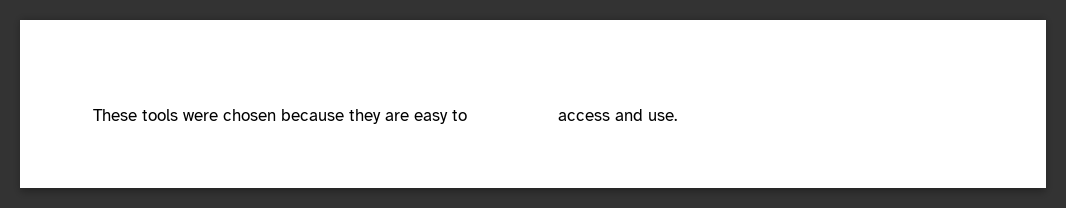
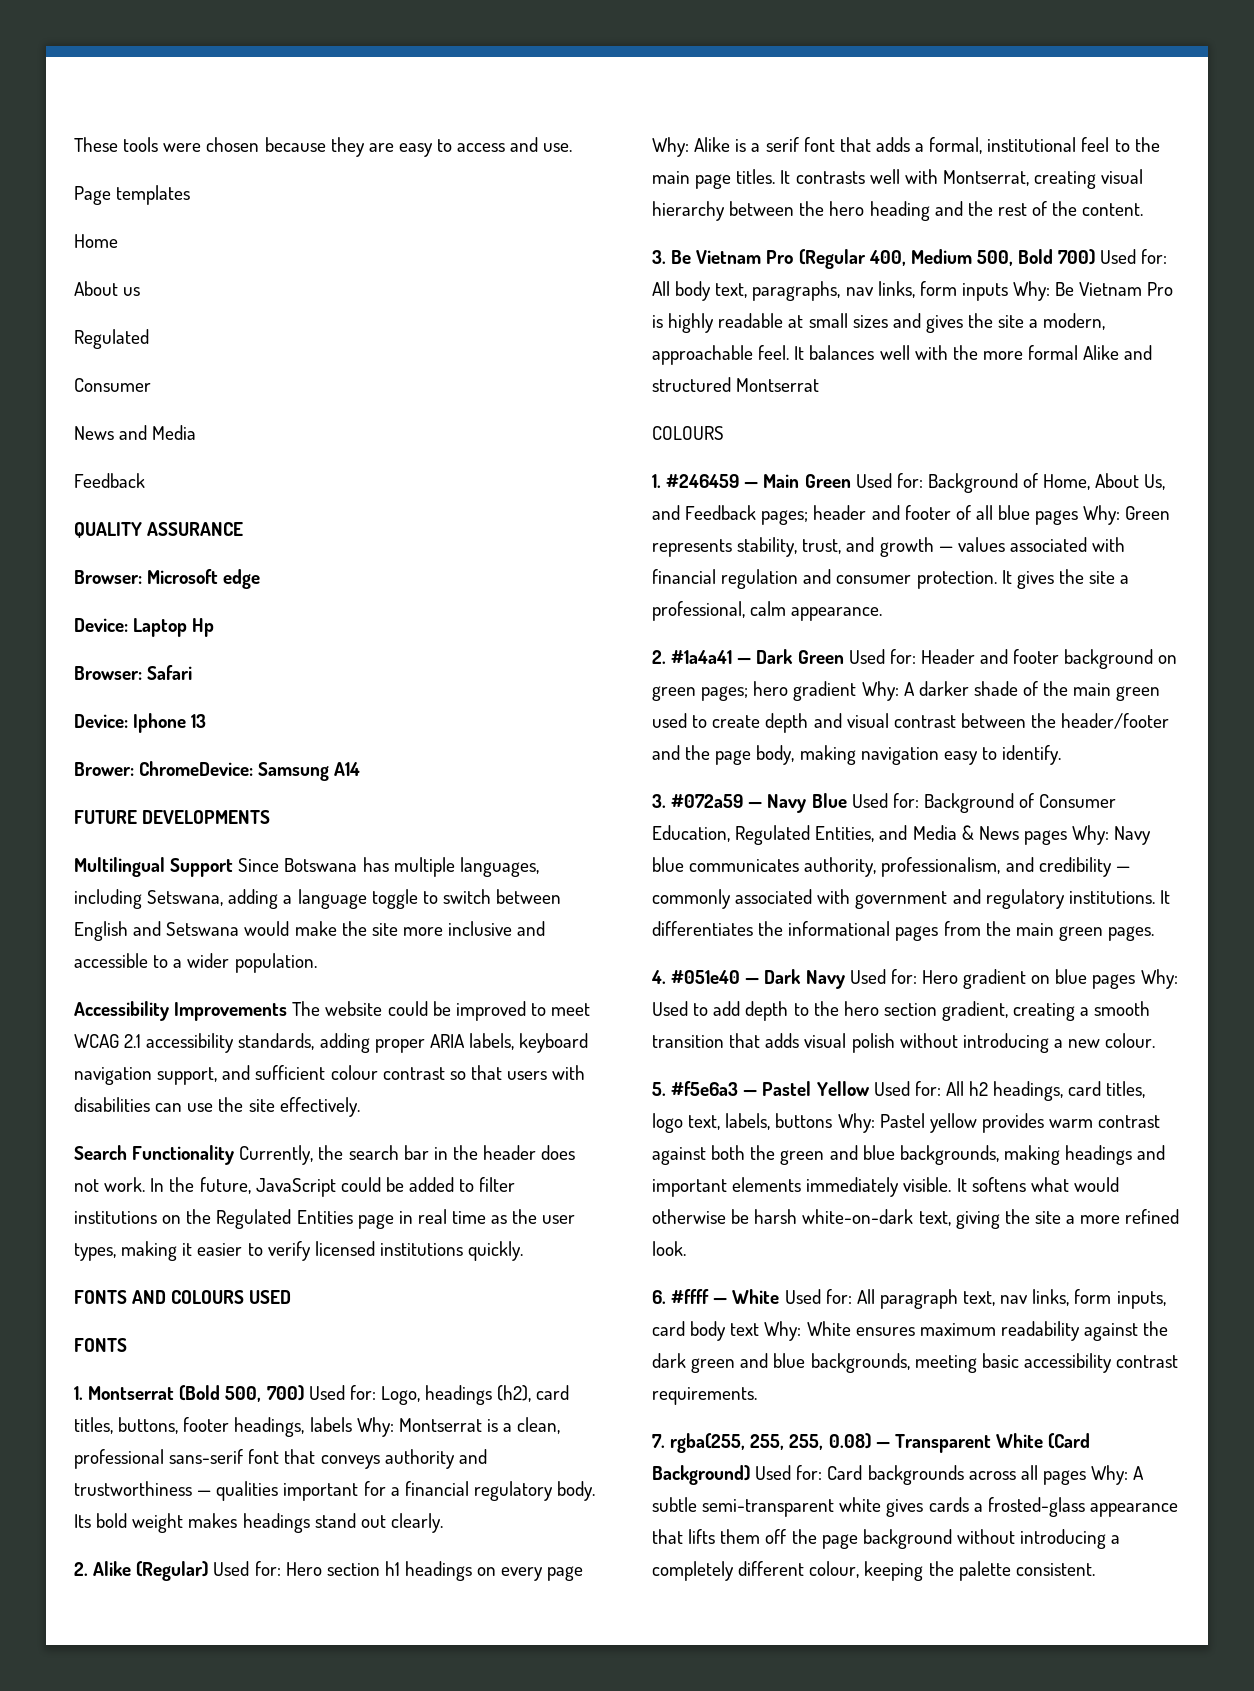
(677, 116) none -> [74,185,191,205] [74,234,118,248] [74,281,141,296] [74,329,149,349] [74,378,151,392] [74,425,197,440] [74,473,145,488] [74,522,244,538] [74,569,261,589] [74,618,215,637] [74,665,193,680] [74,713,207,733] [74,761,361,781] [74,810,271,824] [74,857,539,877] [74,889,562,909] [74,921,546,941] [74,953,317,973] [74,1001,591,1021] [74,1033,589,1053] [74,1065,586,1085] [74,1097,360,1117] [74,1145,576,1165] [74,1177,516,1197] [74,1209,576,1229] [74,1241,524,1261] [74,1290,292,1304] [74,1338,127,1352] [74,1385,570,1405] [74,1417,561,1437] [74,1449,487,1469] [74,1481,596,1501] [74,1513,443,1533] [74,1561,584,1581] [652,137,1160,157] [652,169,1144,189] [652,201,1144,221] [652,249,1168,269] [652,281,1174,301] [652,313,1106,333] [652,345,1153,365] [652,377,820,392] [652,426,724,440] [652,473,1166,493] [652,505,1171,525] [652,537,1126,557] [652,569,1130,589] [652,601,883,621] [652,649,1178,669] [652,681,1161,701] [652,713,1170,733] [652,745,1062,765] [652,793,1117,813] [652,825,1152,845] [652,857,1130,877] [652,889,1170,909] [652,921,1155,941] [651,969,1178,989] [652,1001,1151,1021] [652,1033,1156,1053] [652,1081,1146,1101] [652,1113,1161,1133] [652,1145,1166,1165] [652,1177,1119,1197] [652,1209,1180,1229] [652,1241,686,1256] [652,1289,1166,1309] [652,1321,1169,1341] [652,1353,1179,1373] [652,1387,757,1405] [652,1433,1091,1453] [652,1465,1145,1485] [652,1497,1178,1517] [652,1529,1121,1549] [652,1561,1095,1581] // Page templates // Home // About us // Regulated // Consumer // News and Media // Feedback // QUALITY ASSURANCE // Browser: Microsoft edge // Device: Laptop Hp // Browser: Safari // Device: Iphone 13 // Brower: ChromeDevice: Samsung A14 // FUTURE DEVELOPMENTS // Multilingual Support Since Botswana has multiple languages, including Setswana, adding a language toggle to switch between English and Setswana would make the site more inclusive and accessible to a wider population. // Accessibility Improvements The website could be improved to meet WCAG 2.1 accessibility standards, adding proper ARIA labels, keyboard navigation support, and sufficient colour contrast so that users with disabilities can use the site effectively. // Search Functionality Currently, the search bar in the header does not work. In the future, JavaScript could be added to filter institutions on the Regulated Entities page in real time as the user types, making it easier to verify licensed institutions quickly. // FONTS AND COLOURS USED // FONTS // 1. Montserrat (Bold 500, 700) Used for: Logo, headings (h2), card titles, buttons, footer headings, labels Why: Montserrat is a clean, professional sans-serif font that conveys authority and trustworthiness — qualities important for a financial regulatory body. Its bold weight makes headings stand out clearly. // 2. Alike (Regular) Used for: Hero section h1 headings on every page Why: Alike is a serif font that adds a formal, institutional feel to the main page titles. It contrasts well with Montserrat, creating visual hierarchy between the hero heading and the rest of the content. // 3. Be Vietnam Pro (Regular 400, Medium 500, Bold 700) Used for: All body text, paragraphs, nav links, form inputs Why: Be Vietnam Pro is highly readable at small sizes and gives the site a modern, approachable feel. It balances well with the more formal Alike and structured Montserrat // COLOURS // 1. #246459 — Main Green Used for: Background of Home, About Us, and Feedback pages; header and footer of all blue pages Why: Green represents stability, trust, and growth — values associated with financial regulation and consumer protection. It gives the site a professional, calm appearance. // 2. #1a4a41 — Dark Green Used for: Header and footer background on green pages; hero gradient Why: A darker shade of the main green used to create depth and visual contrast between the header/footer and the page body, making navigation easy to identify. // 3. #072a59 — Navy Blue Used for: Background of Consumer Education, Regulated Entities, and Media & News pages Why: Navy blue communicates authority, professionalism, and credibility — commonly associated with government and regulatory institutions. It differentiates the informational pages from the main green pages. // 4. #051e40 — Dark Navy Used for: Hero gradient on blue pages Why: Used to add depth to the hero section gradient, creating a smooth transition that adds visual polish without introducing a new colour. // 5. #f5e6a3 — Pastel Yellow Used for: All h2 headings, card titles, logo text, labels, buttons Why: Pastel yellow provides warm contrast against both the green and blue backgrounds, making headings and important elements immediately visible. It softens what would otherwise be harsh white-on-dark text, giving the site a more refined look. // 6. #ffff — White Used for: All paragraph text, nav links, form inputs, card body text Why: White ensures maximum readability against the dark green and blue backgrounds, meeting basic accessibility contrast requirements. // 7. rgba(255, 255, 255, 0.08) — Transparent White (Card Background) Used for: Card backgrounds across all pages Why: A subtle semi-transparent white gives cards a frosted-glass appearance that lifts them off the page background without introducing a completely different colour, keeping the palette consistent.

